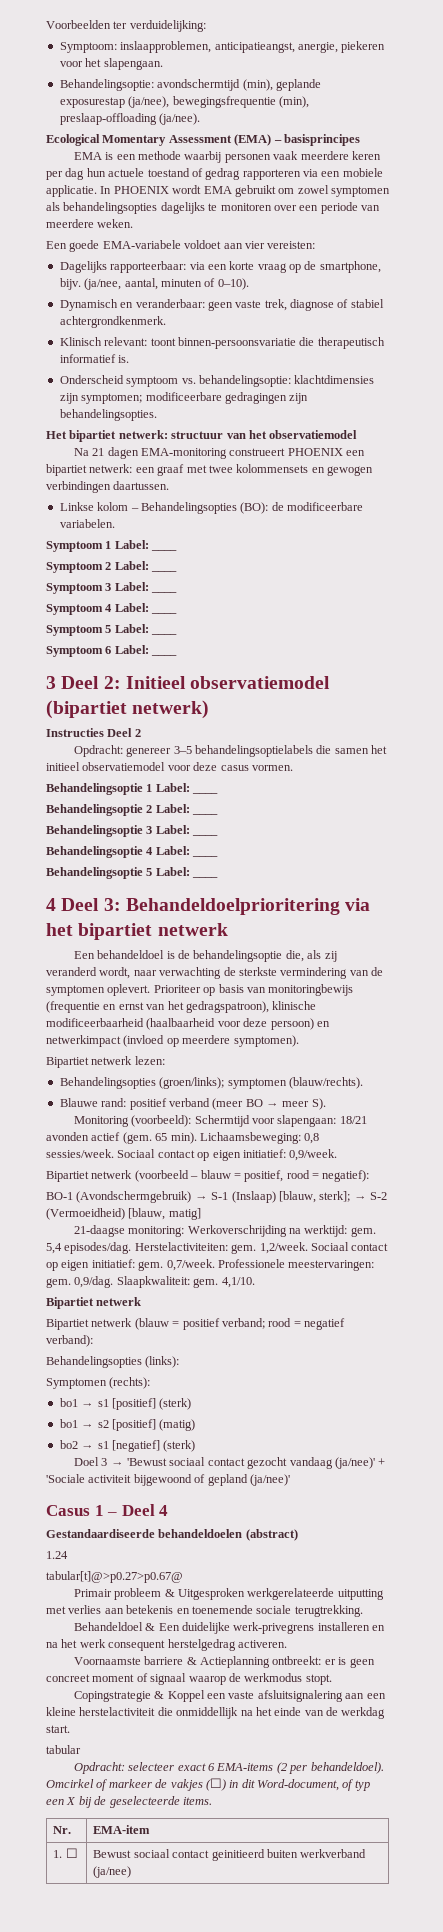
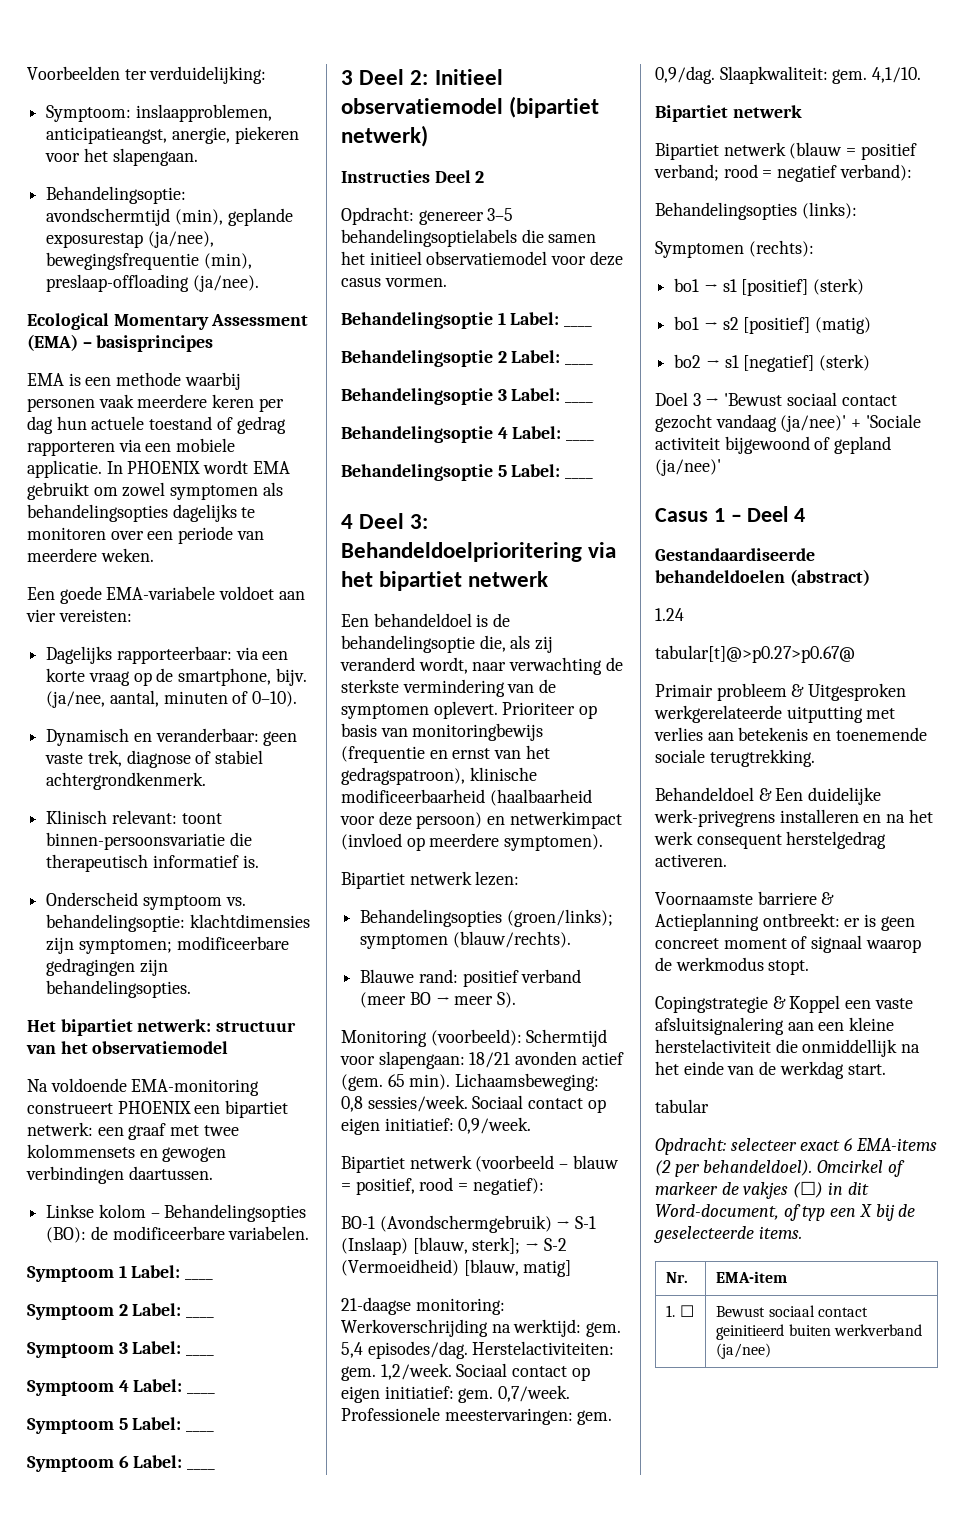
[92,447,139,459] 21 dagen -> [50,1078,127,1092] voldoende

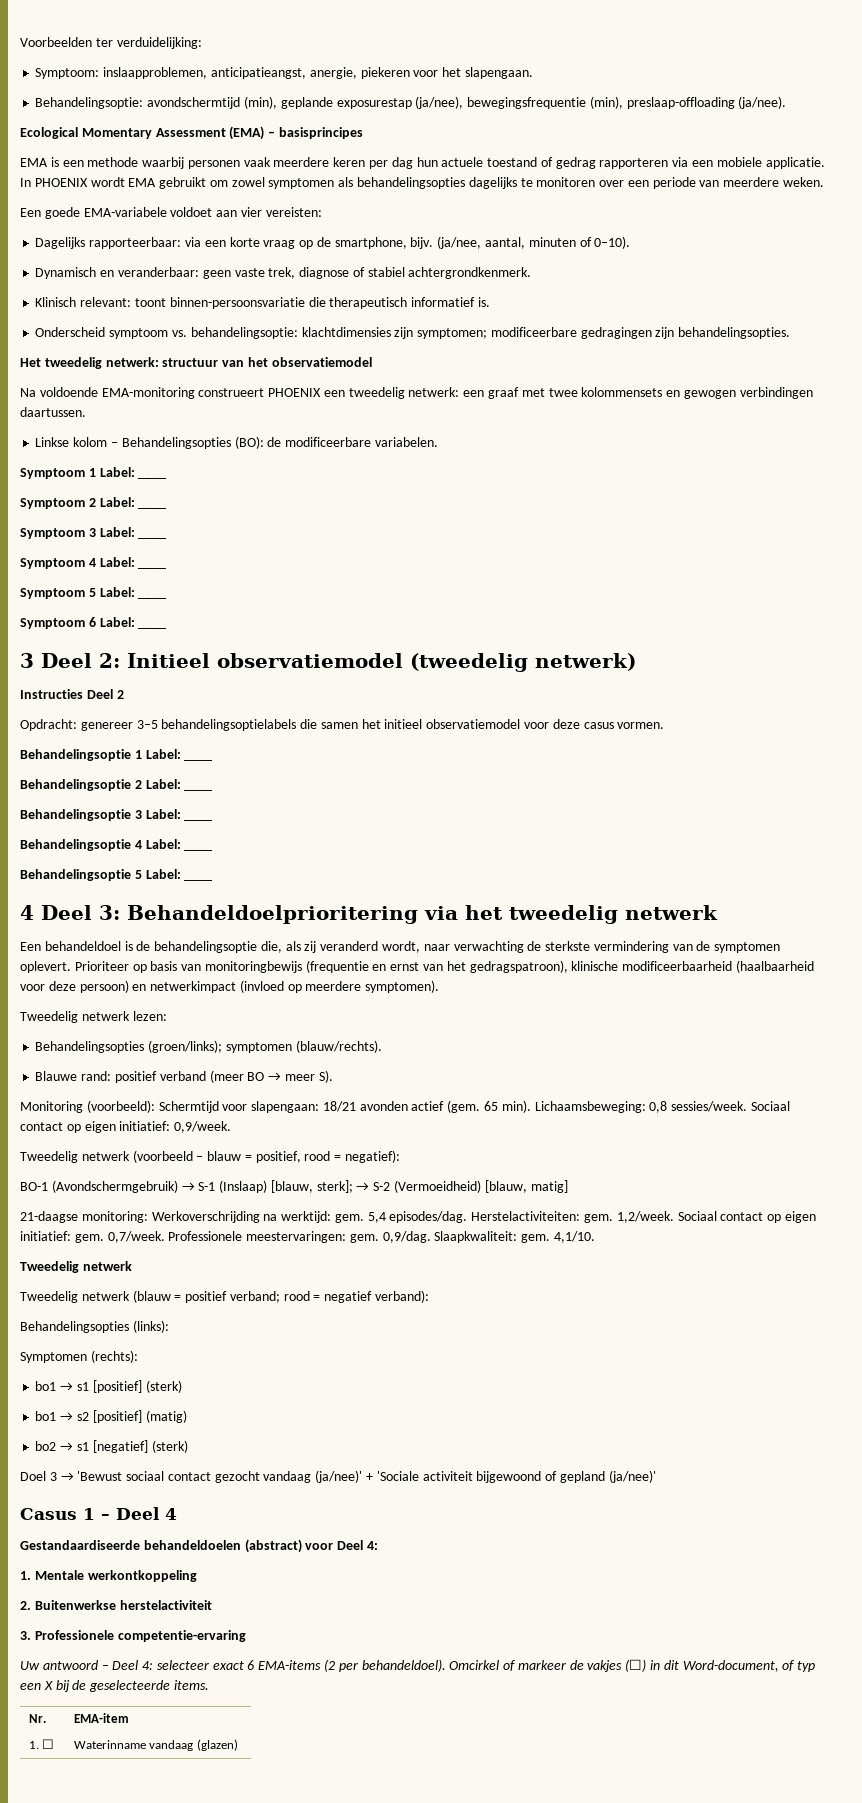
[60,1019,133,1036] bipartiet -> [44,357,102,369] tweedelig
[225,1100,289,1118] bipartiet -> [348,387,405,399] tweedelig
[509,96,600,118] (bipartiet -> [410,653,528,672] (tweedelig
[379,571,463,591] bipartiet -> [509,905,618,924] tweedelig
[341,872,405,889] Bipartiet -> [20,1011,78,1023] Tweedelig
[341,1156,405,1173] Bipartiet -> [20,1151,78,1163] Tweedelig
[655,105,802,122] [655,143,719,160] Bipartiet netwerk // Bipartiet -> [20,1261,132,1273] [20,1291,78,1303] Tweedelig netwerk // Tweedelig
[655,608,684,621] [655,645,855,663] [655,683,907,701] [654,705,896,723] [654,727,927,741] [655,749,815,767] [655,787,882,805] [654,809,933,827] [654,831,887,849] [655,854,727,867] [655,891,835,905] [655,913,915,931] [655,935,921,953] [655,957,810,975] [655,995,913,1013] [655,1017,895,1035] [655,1039,921,1057] [655,1061,886,1079] [655,1099,709,1113] [655,1138,726,1155] // 1.24 // tabular[t]@>p0.27>p0.67@ // Primair probleem & Uitgesproken werkgerelateerde uitputting met verlies aan betekenis en toenemende sociale terugtrekking. // Behandeldoel & Een duidelijke werk-privegrens installeren en na het werk consequent herstelgedrag activeren. // Voornaamste barriere & Actieplanning ontbreekt: er is geen concreet moment of signaal waarop de werkmodus stopt. // Copingstrategie & Koppel een vaste afsluitsignalering aan een kleine herstelactiviteit die onmiddellijk na het einde van de werkdag start. // tabular // Opdracht: -> [305,1540,378,1550] [20,1570,197,1582] [20,1600,212,1610] [20,1630,246,1642] [20,1660,154,1670] voor Deel 4: // 1. Mentale werkontkoppeling // 2. Buitenwerkse herstelactiviteit // 3. Professionele competentie-ervaring // Uw antwoord – Deel 4:
[716,1305,869,1317] [716,1324,923,1340] [716,1343,772,1359] Bewust sociaal contact geinitieerd buiten werkverband (ja/nee) -> [74,1739,238,1751] Waterinname vandaag (glazen)

